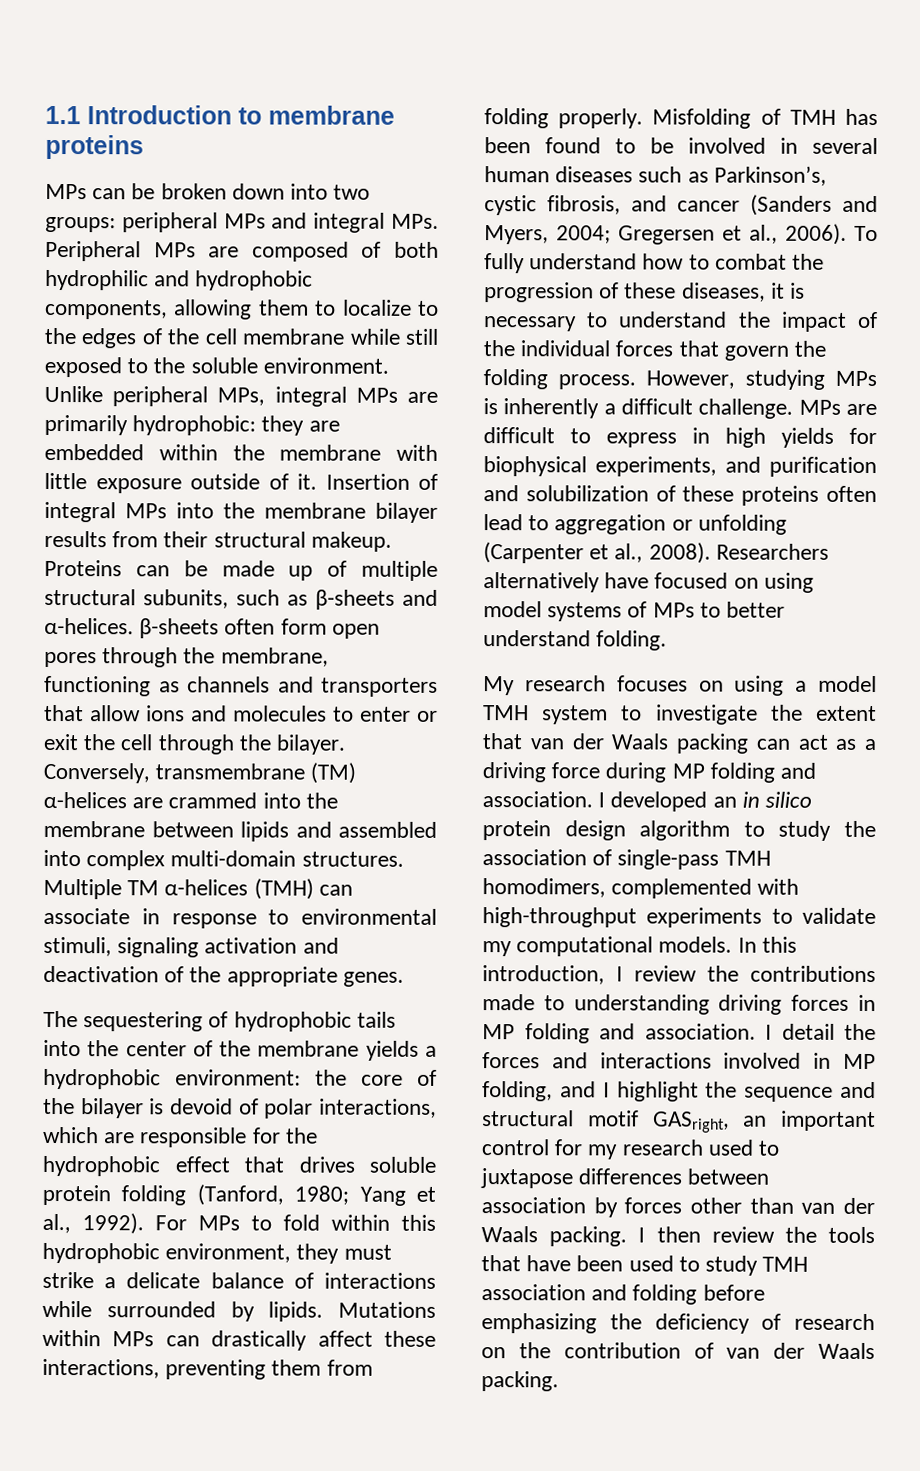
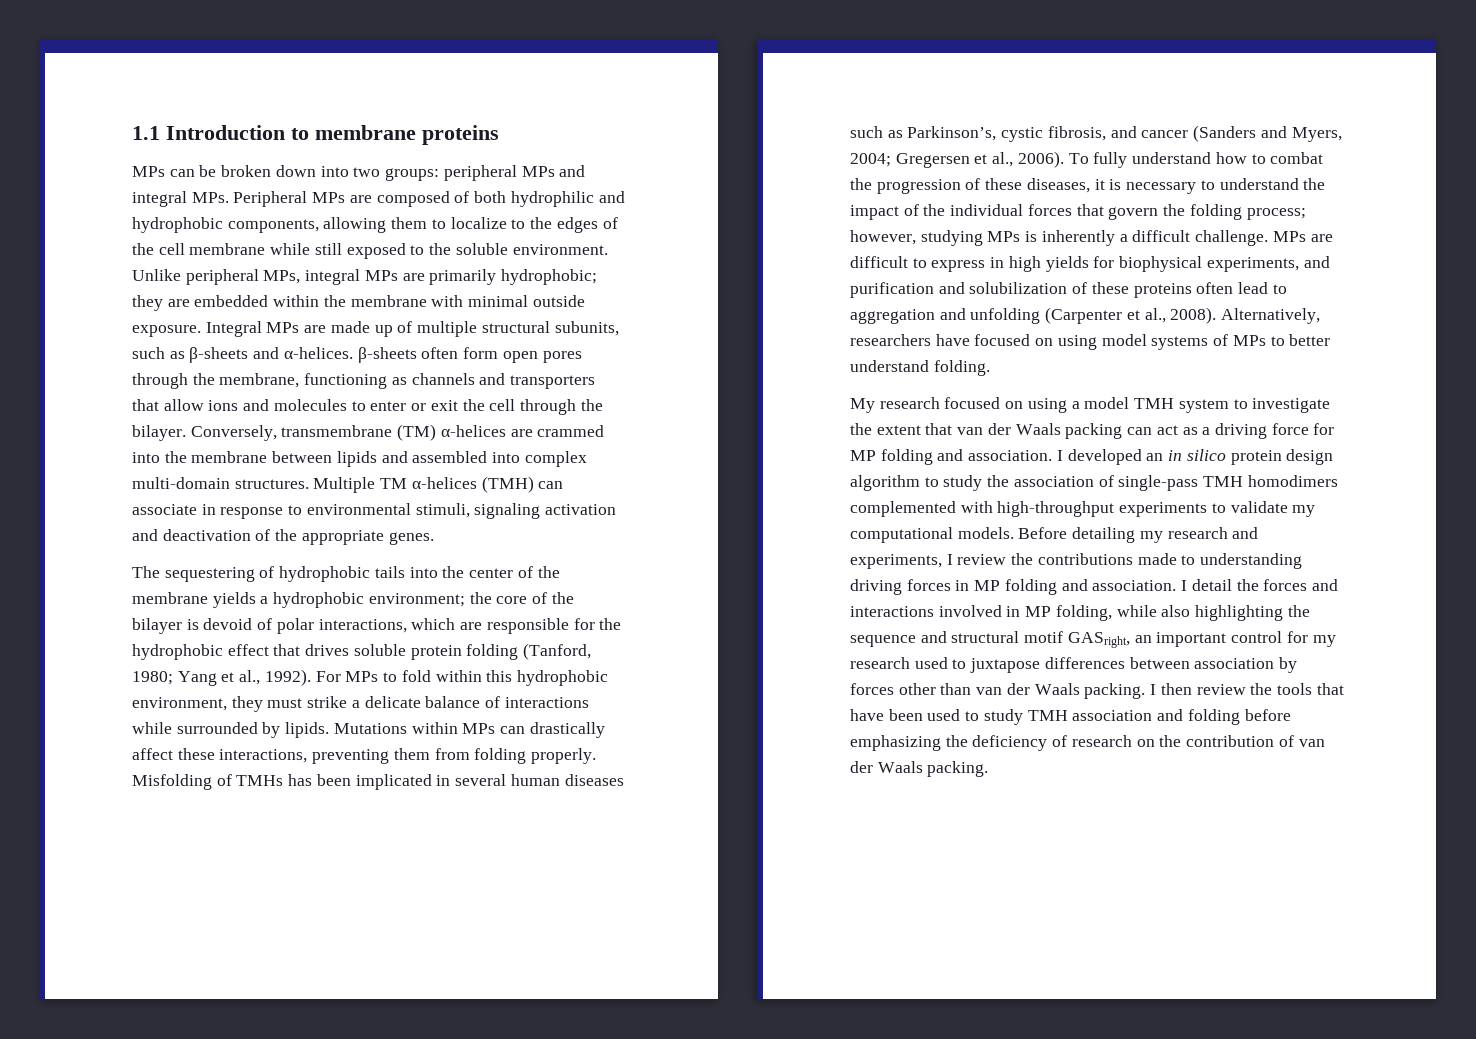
[132,415,257,436] hydrophobic: -> [501,269,598,285] hydrophobic;
[44,472,438,494] [44,501,438,523] [44,530,392,552] [44,559,208,577] little exposure outside of it. Insertion of integral MPs into the membrane bilayer results from their structural makeup. Proteins can be -> [468,295,585,307] [132,321,327,337] minimal outside exposure. Integral MPs are
[175,1069,301,1086] environment: -> [368,593,465,607] environment;
[789,109,836,125] TMH -> [236,775,284,786] TMHs
[545,137,766,154] found to be involved -> [355,774,432,790] implicated
[558,370,735,390] process. However, -> [1246,208,1306,220] [850,230,916,245] process; however,
[671,519,693,531] or -> [939,308,966,320] and
[715,543,829,560] [483,572,600,593] Researchers alternatively -> [1221,308,1321,324] [850,334,931,346] Alternatively, researchers
[616,675,688,692] focuses -> [944,397,1001,409] focused
[605,762,667,783] during -> [1313,423,1335,435] for
[482,878,606,898] homodimers, -> [1247,475,1338,487] homodimers
[737,936,797,953] [482,965,605,985] In this introduction, -> [1018,527,1259,543] [850,554,942,569] Before detailing my research and experiments,
[559,1081,699,1102] and I highlight -> [1116,605,1284,621] while also highlighting

